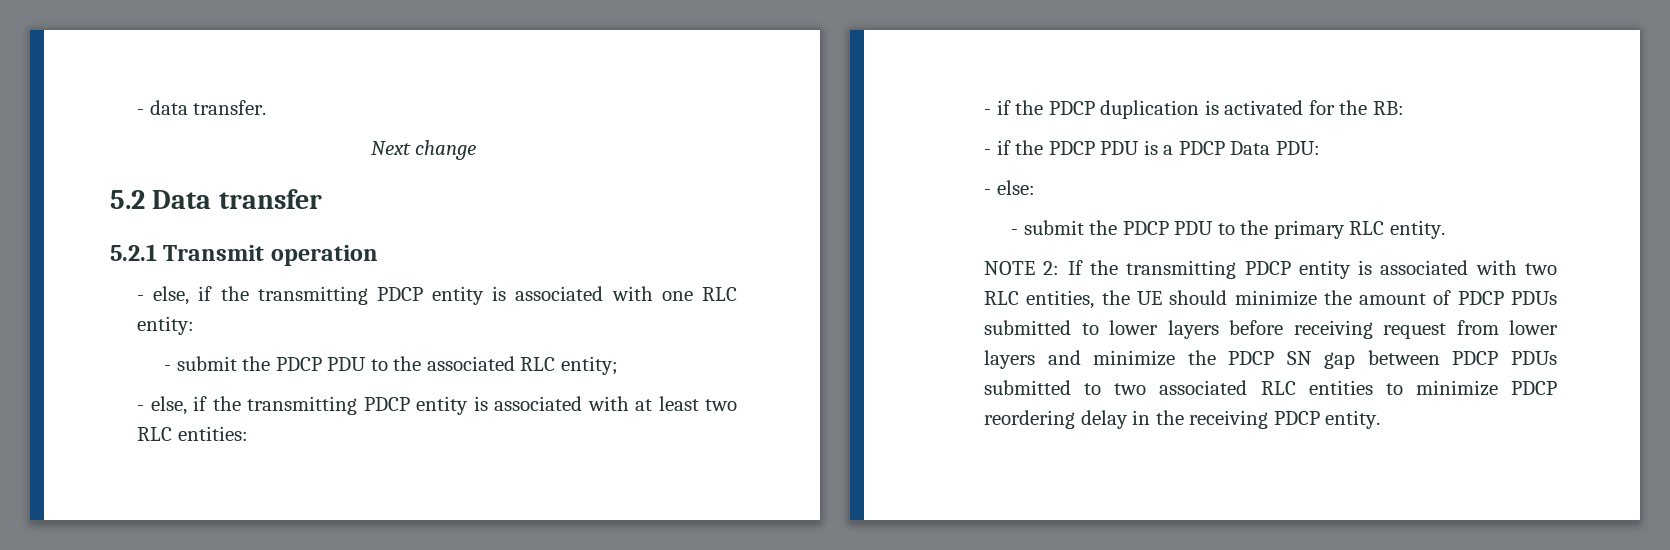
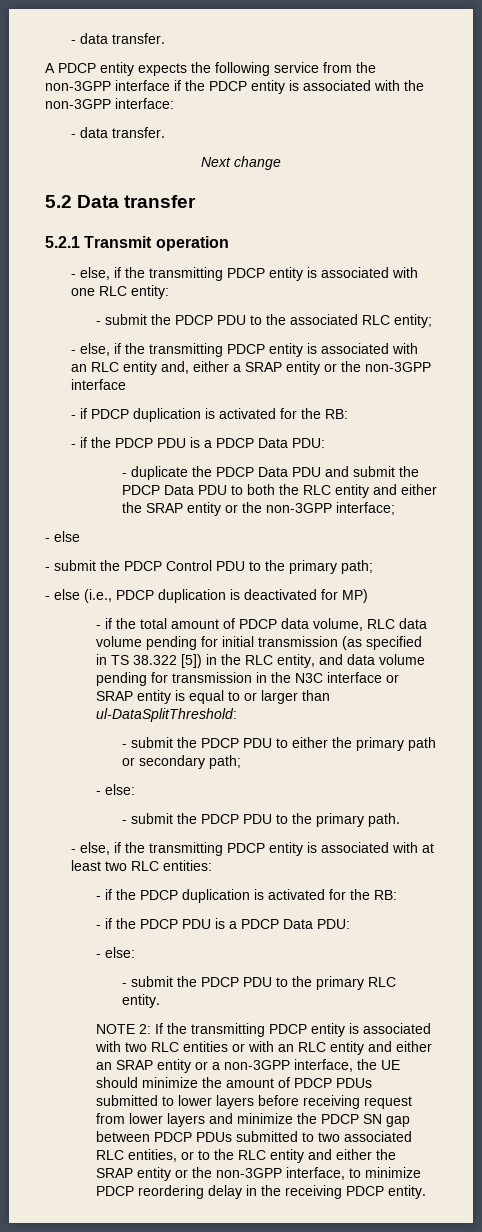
[137,100,267,115] - data transfer. -> [70,33,165,44] [45,62,376,76] [45,80,424,94] [45,98,174,109] [70,127,165,138] - data transfer. // A PDCP entity expects the following service from the non-3GPP interface if the PDCP entity is associated with the non-3GPP interface: // - data transfer.
(618, 365) none -> [70,343,418,357] [70,361,431,375] [70,379,126,390] [70,408,348,422] [70,437,325,448] [121,466,419,480] [121,484,437,498] [121,502,395,516] [45,531,80,542] [45,560,373,574] [45,589,368,603] [96,618,428,631] [96,636,423,650] [96,654,426,668] [96,672,400,686] [96,690,331,704] [96,708,238,722] [121,737,436,751] [121,755,241,769] [96,784,136,795] [121,813,400,827] // - else, if the transmitting PDCP entity is associated with an RLC entity and, either a SRAP entity or the non-3GPP interface // - if PDCP duplication is activated for the RB: // - if the PDCP PDU is a PDCP Data PDU: // - duplicate the PDCP Data PDU and submit the PDCP Data PDU to both the RLC entity and either the SRAP entity or the non-3GPP interface; // - else // - submit the PDCP Control PDU to the primary path; // - else (i.e., PDCP duplication is deactivated for MP) // - if the total amount of PDCP data volume, RLC data volume pending for initial transmission (as specified in TS 38.322 [5]) in the RLC entity, and data volume pending for transmission in the N3C interface or SRAP entity is equal to or larger than ul-DataSplitThreshold: // - submit the PDCP PDU to either the primary path or secondary path; // - else: // - submit the PDCP PDU to the primary path.
[1026,290,1095,309] entities, -> [183,1041,433,1055] [96,1059,354,1073] entities or with an RLC entity and either an SRAP entity or a non-3GPP interface,
[1308,380,1373,395] entities -> [128,1149,397,1163] [96,1167,346,1181] entities, or to the RLC entity and either the SRAP entity or the non-3GPP interface,

